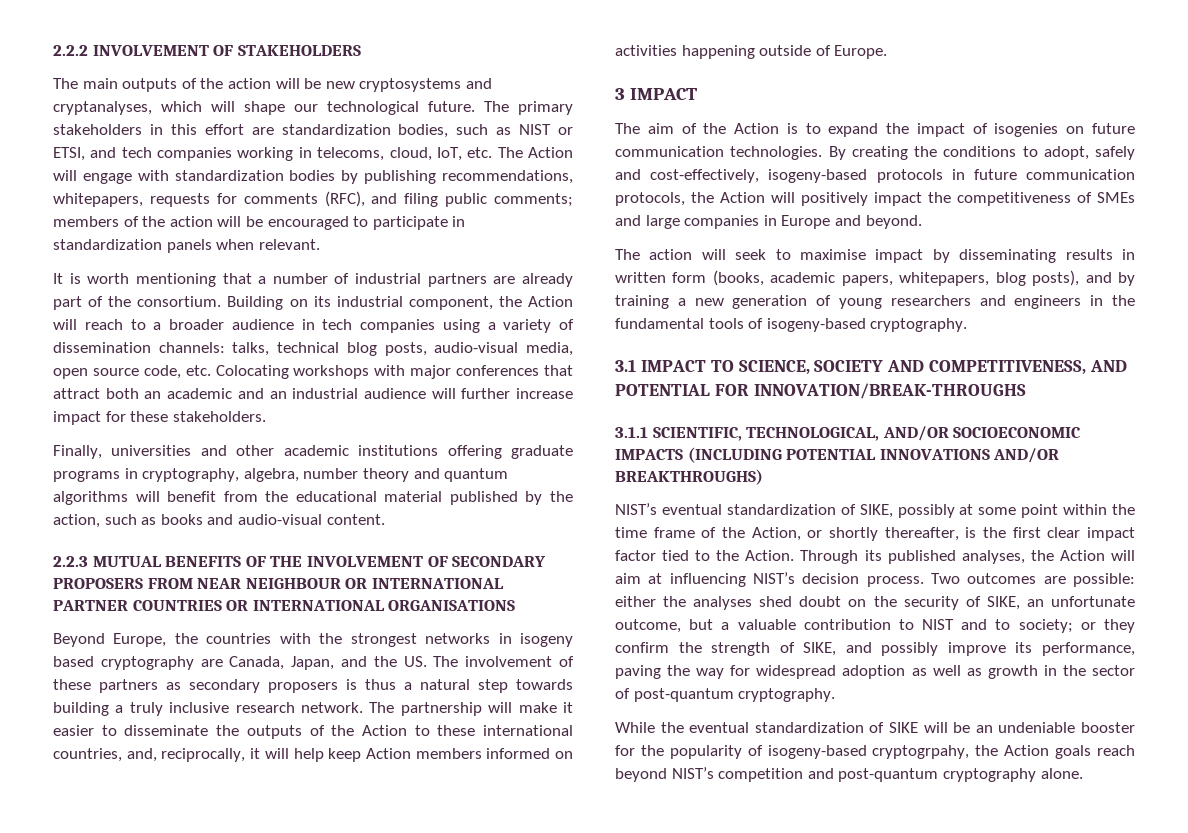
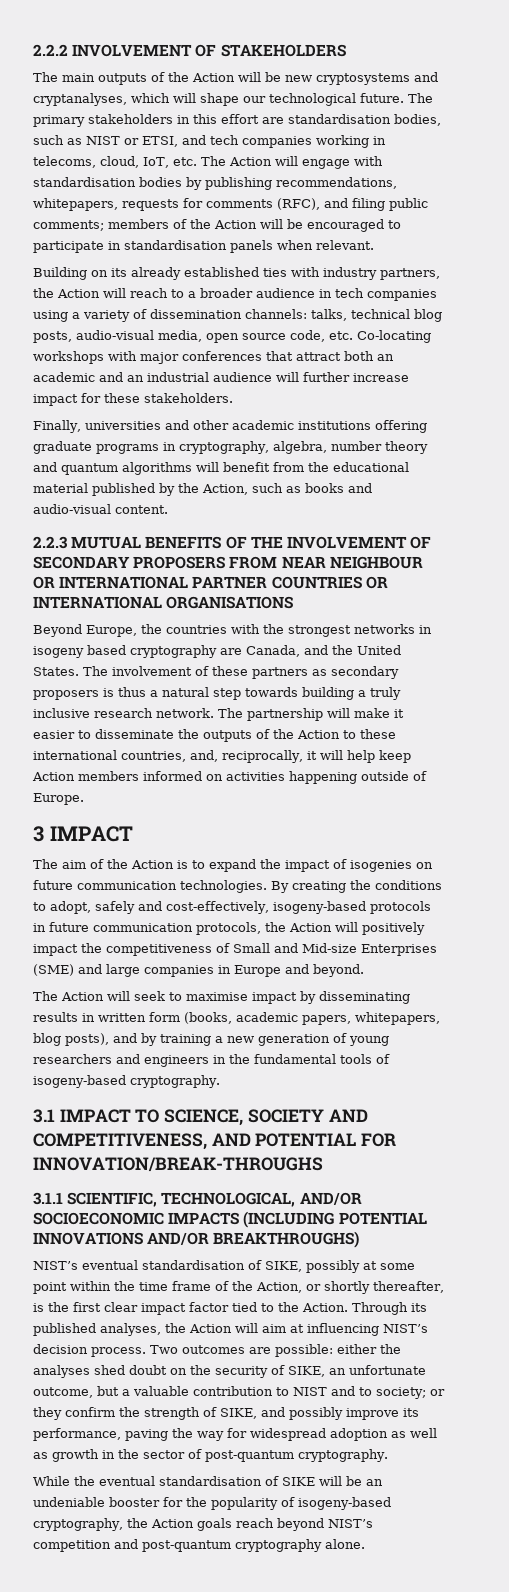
[227,78,271,89] action -> [192,73,235,82] Action
[281,124,391,135] standardization -> [288,114,391,124] standardisation
[174,170,284,181] standardization -> [33,177,136,187] standardisation
[169,216,213,227] action -> [214,220,257,229] Action
[53,239,162,250] standardization -> [124,240,227,250] standardisation
[53,273,573,287] [53,296,493,310] It is worth mentioning that a number of industrial partners are already part of the consortium. Building on its industrial component, -> [33,267,440,280] Building on its already established ties with industry partners,
[215,365,289,379] Colocating -> [357,330,431,343] Co-locating
[53,514,100,528] action, -> [202,484,248,495] Action,
[291,656,335,670] Japan, -> (300, 651) none
[403,656,427,667] US. -> [357,645,401,655] [33,667,79,676] United States.
[1097,192,1135,203] SMEs -> [233,943,437,956] [33,964,74,976] Small and Mid-size Enterprises (SME)
[649,249,693,260] action -> [61,992,104,1001] Action
[726,504,836,515] standardization -> [142,1260,245,1270] standardisation
[754,722,864,733] standardization -> [159,1476,262,1486] standardisation
[872,745,970,759] cryptogrpahy, -> [33,1518,123,1531] cryptography,

